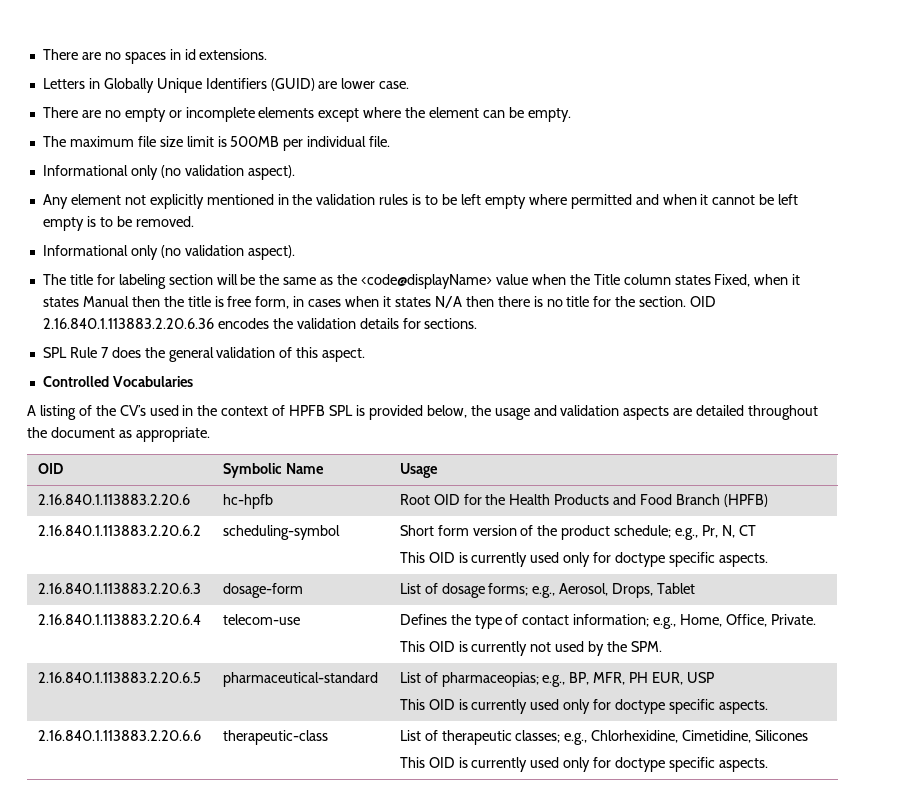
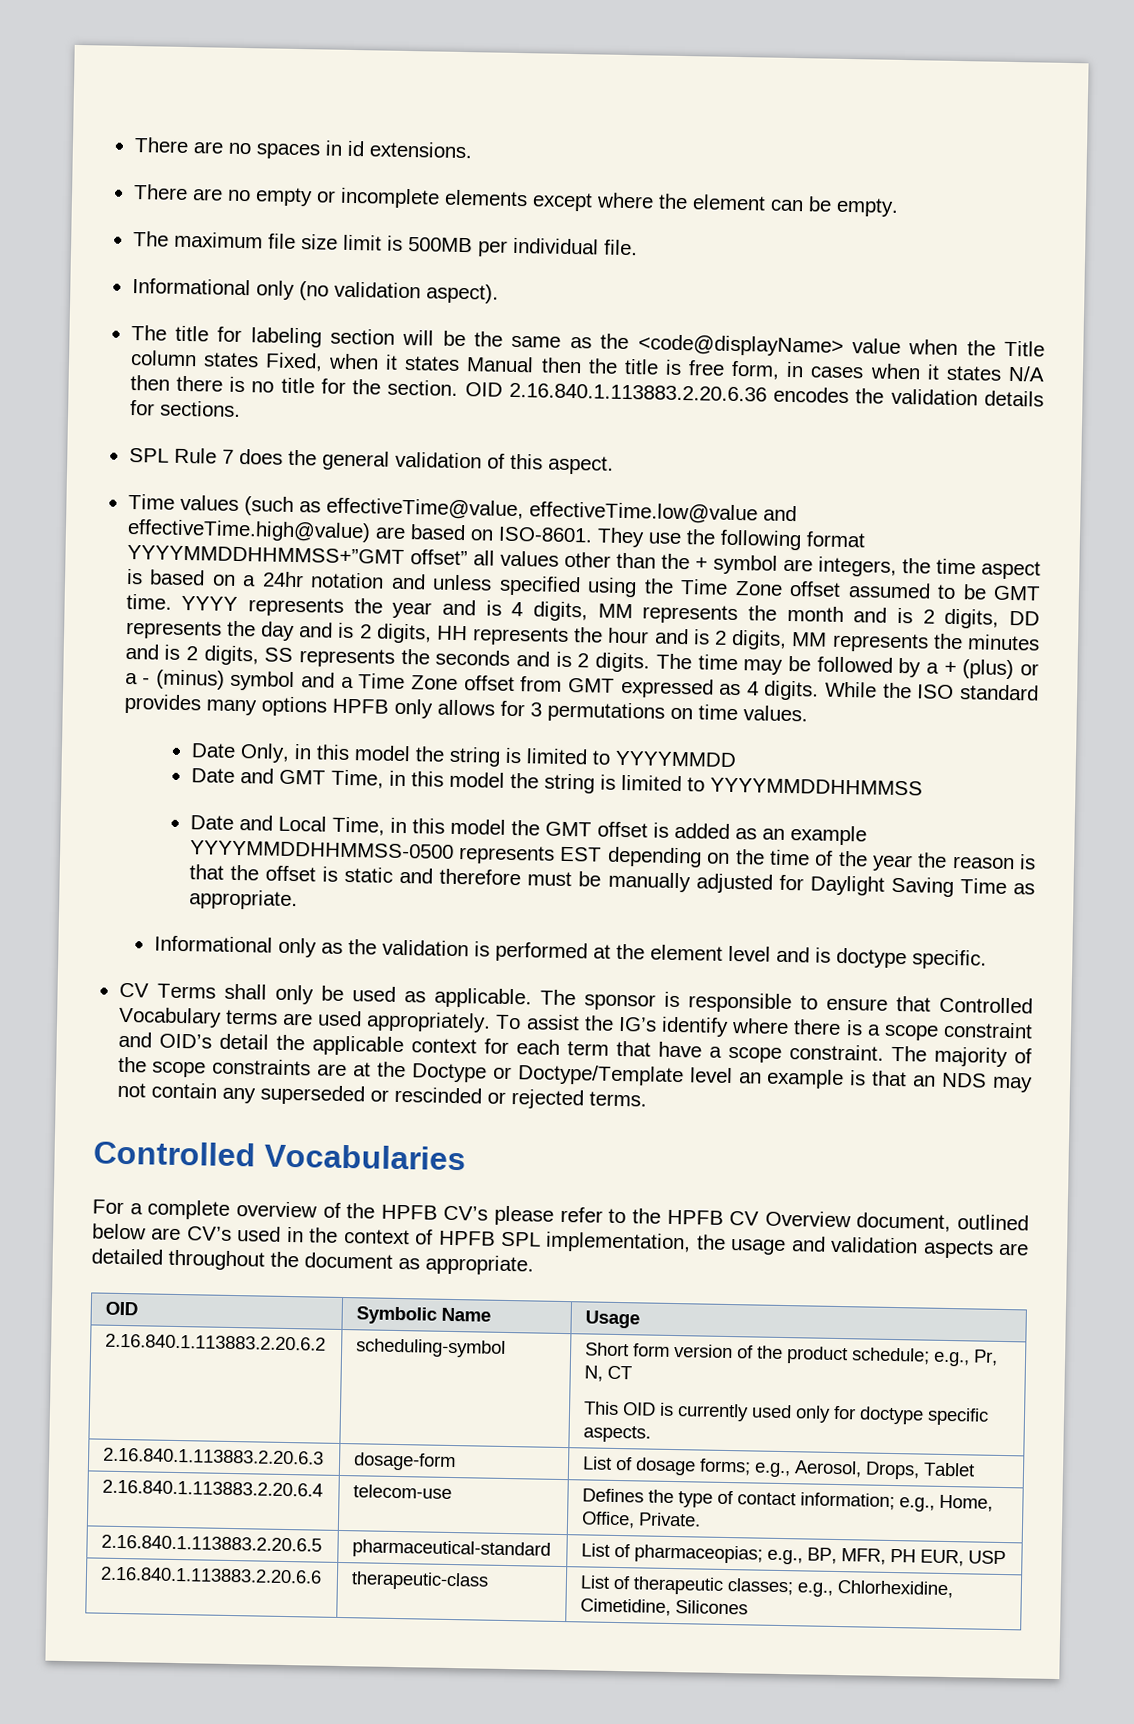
[42,78,410,93] // Letters in Globally Unique Identifiers (GUID) are lower case. -> (473, 150) none
[42,194,799,209] [42,216,194,231] [42,245,295,260] // Any element not explicitly mentioned in the validation rules is to be left empty where permitted and when it cannot be left empty is to be removed. // Informational only (no validation aspect). -> (499, 293) none
[42,376,193,387] [27,405,116,420] Controlled Vocabularies // A listing of the -> [127,493,797,525] [126,518,866,551] [126,544,1041,580] [125,568,1041,601] [125,593,1040,629] [124,619,1041,653] [124,643,1039,680] [124,669,1039,701] [123,693,808,723] [190,743,737,768] [190,768,923,796] [189,815,867,846] [189,840,1036,872] [188,864,1035,898] [188,889,298,911] [153,935,987,970] [118,982,1033,1014] [117,1006,1033,1041] [117,1031,1033,1068] [117,1056,1034,1093] [116,1082,647,1110] [93,1140,466,1171] [92,1199,1029,1233] [92,1223,182,1241] Time values (such as effectiveTime@value, effectiveTime.low@value and effectiveTime.high@value) are based on ISO-8601. They use the following format YYYYMMDDHHMMSS+”GMT offset” all values other than the + symbol are integers, the time aspect is based on a 24hr notation and unless specified using the Time Zone offset assumed to be GMT time. YYYY represents the year and is 4 digits, MM represents the month and is 2 digits, DD represents the day and is 2 digits, HH represents the hour and is 2 digits, MM represents the minutes and is 2 digits, SS represents the seconds and is 2 digits. The time may be followed by a + (plus) or a - (minus) symbol and a Time Zone offset from GMT expressed as 4 digits. While the ISO standard provides many options HPFB only allows for 3 permutations on time values. // Date Only, in this model the string is limited to YYYYMMDD // Date and GMT Time, in this model the string is limited to YYYYMMDDHHMMSS // Date and Local Time, in this model the GMT offset is added as an example YYYYMMDDHHMMSS-0500 represents EST depending on the time of the year the reason is that the offset is static and therefore must be manually adjusted for Daylight Saving Time as appropriate. // Informational only as the validation is performed at the element level and is doctype specific. // CV Terms shall only be used as applicable. The sponsor is responsible to ensure that Controlled Vocabulary terms are used appropriately. To assist the IG’s identify where there is a scope constraint and OID’s detail the applicable context for each term that have a scope constraint. The majority of the scope constraints are at the Doctype or Doctype/Template level an example is that an NDS may not contain any superseded or rescinded or rejected terms. // Controlled Vocabularies // For a complete overview of the HPFB CV’s please refer to the HPFB CV Overview document, outlined below are
[355,405,467,420] is provided below, -> [545,1231,692,1254] implementation,
[37,494,190,505] [222,494,273,509] [399,494,768,507] // 2.16.840.1.113883.2.20.6 | hc-hpfb | Root OID for the Health Products and Food Branch (HPFB) -> (641, 1319) none
[399,641,663,656] // This OID is currently not used by the SPM. -> (702, 1519) none
[399,699,768,714] // This OID is currently used only for doctype specific aspects. -> (1007, 1557) none
[399,757,768,772] // This OID is currently used only for doctype specific aspects. -> (749, 1607) none

